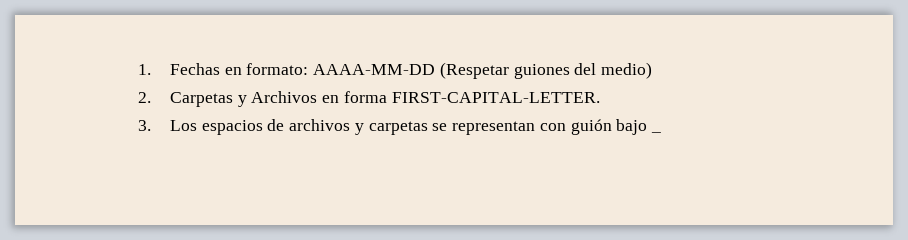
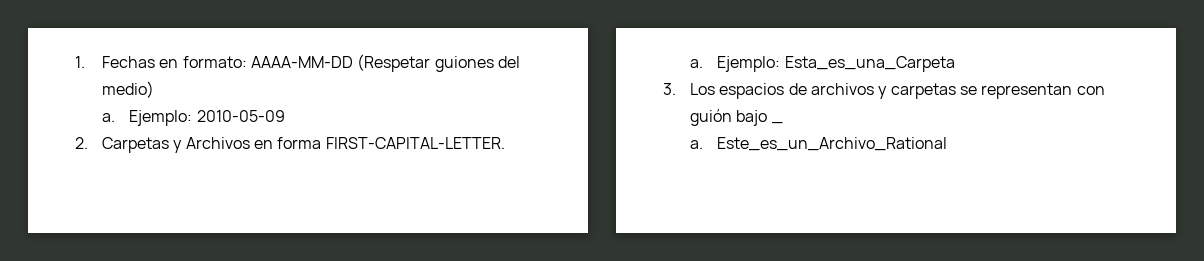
(653, 70) none -> [102,110,285,126] // a. Ejemplo: 2010-05-09
(600, 97) none -> [690,56,955,72] // a. Ejemplo: Esta_es_una_Carpeta
(662, 132) none -> [690,137,948,151] // a. Este_es_un_Archivo_Rational

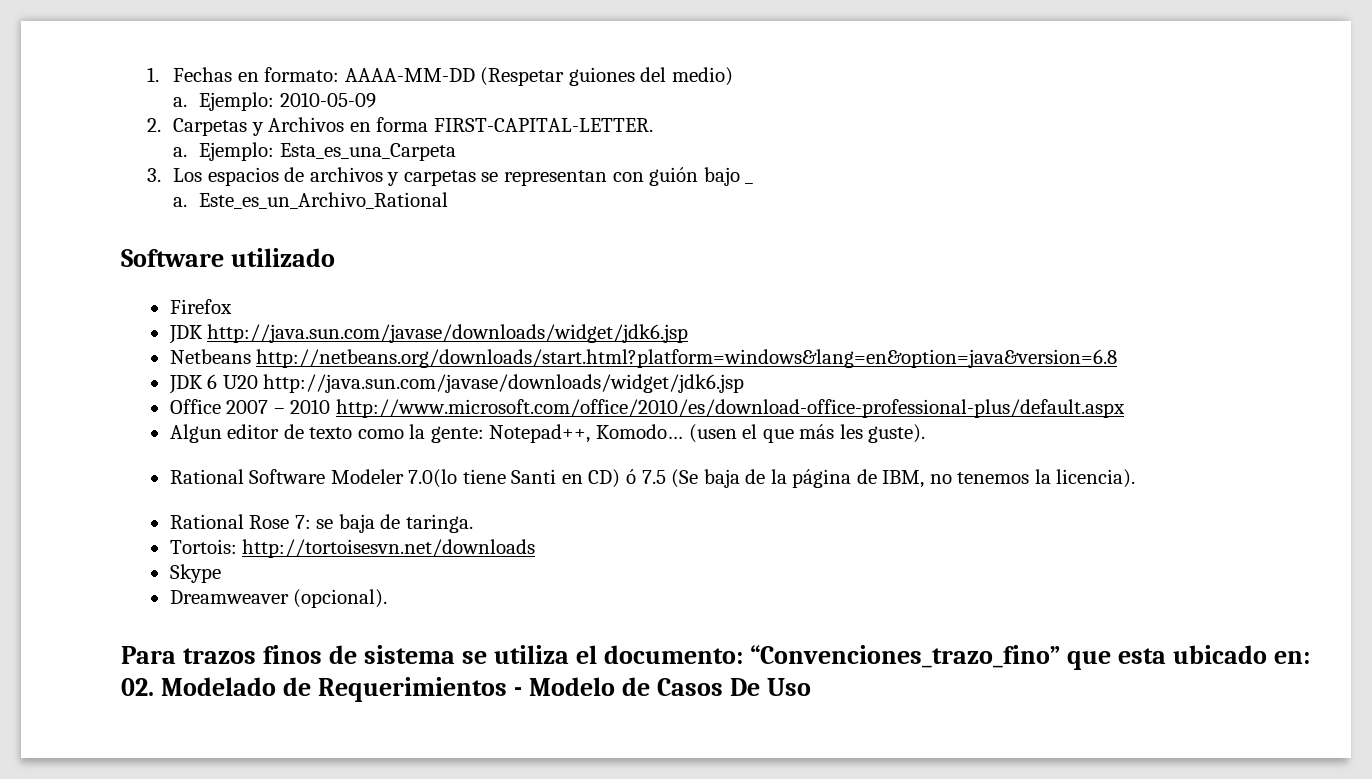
(948, 144) none -> [121,248,336,267] [169,299,232,314] [168,324,689,344] [169,349,1118,368] [168,374,745,394] [169,399,1125,418] [169,424,926,443] [169,469,1136,488] [169,514,473,533] [169,539,536,558] [169,564,221,583] [169,589,388,608] [121,645,1311,670] [121,677,812,702] // Software utilizado // Firefox // JDK http://java.sun.com/javase/downloads/widget/jdk6.jsp // Netbeans http://netbeans.org/downloads/start.html?platform=windows&lang=en&option=java&version=6.8 // JDK 6 U20 http://java.sun.com/javase/downloads/widget/jdk6.jsp // Office 2007 – 2010 http://www.microsoft.com/office/2010/es/download-office-professional-plus/default.aspx // Algun editor de texto como la gente: Notepad++, Komodo… (usen el que más les guste). // Rational Software Modeler 7.0(lo tiene Santi en CD) ó 7.5 (Se baja de la página de IBM, no tenemos la licencia). // Rational Rose 7: se baja de taringa. // Tortois: http://tortoisesvn.net/downloads // Skype // Dreamweaver (opcional). // Para trazos finos de sistema se utiliza el documento: “Convenciones_trazo_fino” que esta ubicado en: 02. Modelado de Requerimientos - Modelo de Casos De Uso

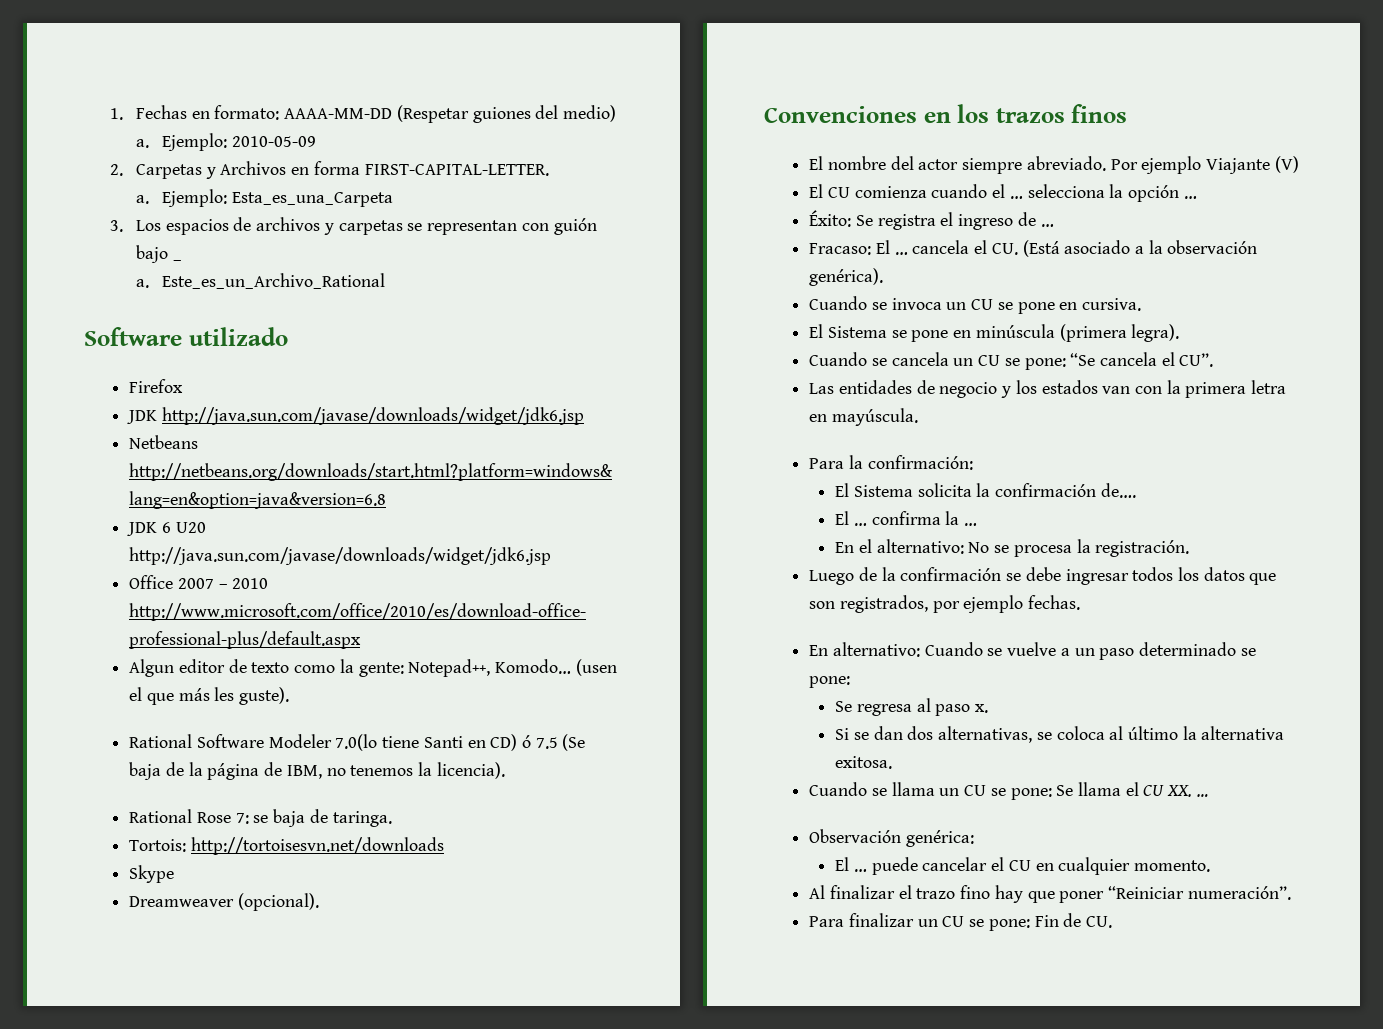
[121,646,176,664] Para -> [764,104,990,123] Convenciones en los
[329,645,1311,670] [121,677,812,702] de sistema se utiliza el documento: “Convenciones_trazo_fino” que esta ubicado en: 02. Modelado de Requerimientos - Modelo de Casos De Uso -> [809,156,1299,174] [809,184,1197,202] [809,210,1054,230] [809,240,1258,257] [809,268,884,286] [809,296,1142,314] [809,324,1180,342] [809,352,1214,370] [809,380,1287,398] [809,408,918,426] [809,455,973,470] [835,483,1136,498] [835,511,978,526] [835,539,1190,557] [809,567,1277,585] [809,595,1081,613] [809,642,1256,660] [809,676,851,688] [835,698,989,716] [835,726,1285,743] [835,756,893,769] [809,782,1208,800] [809,829,974,847] [835,857,1211,875] [809,885,1291,903] [809,913,1113,931] // El nombre del actor siempre abreviado. Por ejemplo Viajante (V) // El CU comienza cuando el … selecciona la opción … // Éxito: Se registra el ingreso de … // Fracaso: El … cancela el CU. (Está asociado a la observación genérica). // Cuando se invoca un CU se pone en cursiva. // El Sistema se pone en minúscula (primera legra). // Cuando se cancela un CU se pone: “Se cancela el CU”. // Las entidades de negocio y los estados van con la primera letra en mayúscula. // Para la confirmación: // El Sistema solicita la confirmación de…. // El … confirma la … // En el alternativo: No se procesa la registración. // Luego de la confirmación se debe ingresar todos los datos que son registrados, por ejemplo fechas. // En alternativo: Cuando se vuelve a un paso determinado se pone: // Se regresa al paso x. // Si se dan dos alternativas, se coloca al último la alternativa exitosa. // Cuando se llama un CU se pone: Se llama el CU XX. … // Observación genérica: // El … puede cancelar el CU en cualquier momento. // Al finalizar el trazo fino hay que poner “Reiniciar numeración”. // Para finalizar un CU se pone: Fin de CU.

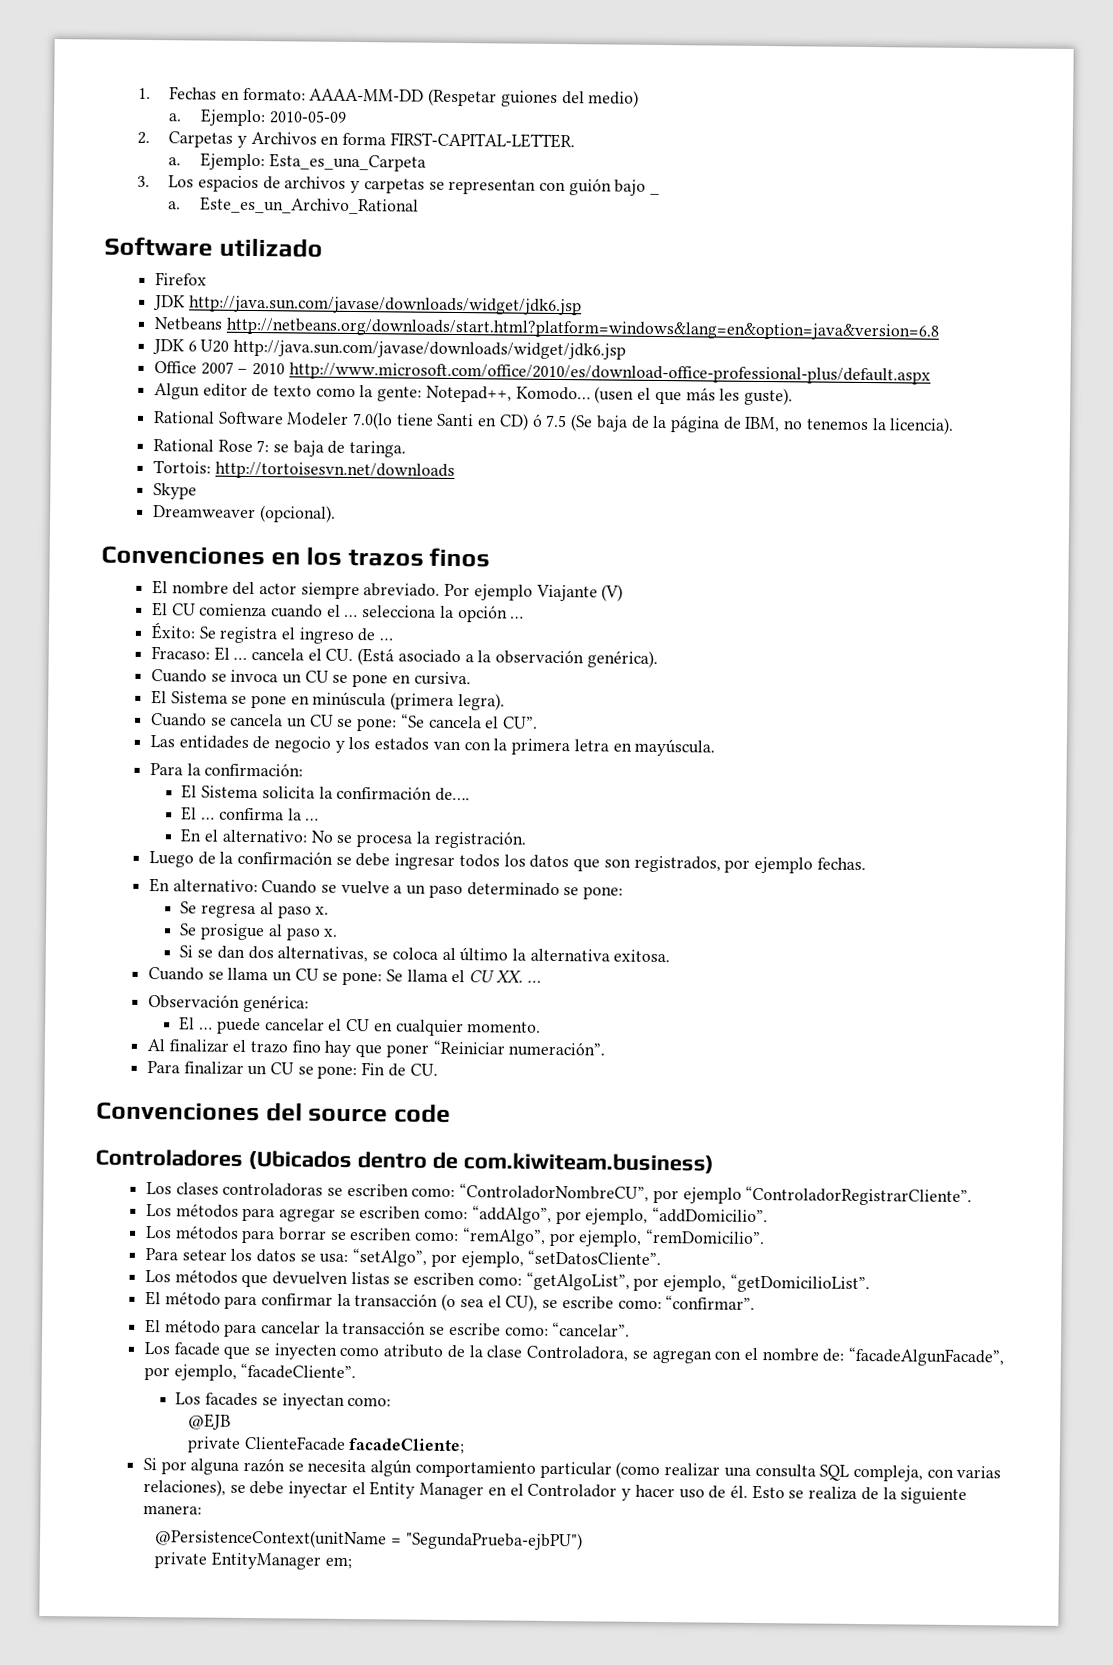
(989, 708) none -> [179,923,339,941] // Se prosigue al paso x.
(1113, 922) none -> [96,1101,451,1123] [95,1148,714,1174] [145,1182,973,1207] [145,1203,769,1225] [145,1225,766,1247] [144,1247,662,1268] [144,1269,870,1294] [144,1290,756,1312] [144,1318,631,1338] [143,1341,1005,1367] [143,1362,357,1381] [175,1392,392,1410] [187,1413,231,1430] [186,1435,466,1455] [142,1457,1002,1482] [142,1478,968,1505] [142,1504,202,1515] [155,1529,583,1551] [154,1551,352,1570] // Convenciones del source code // Controladores (Ubicados dentro de com.kiwiteam.business) // Los clases controladoras se escriben como: “ControladorNombreCU”, por ejemplo “ControladorRegistrarCliente”. // Los métodos para agregar se escriben como: “addAlgo”, por ejemplo, “addDomicilio”. // Los métodos para borrar se escriben como: “remAlgo”, por ejemplo, “remDomicilio”. // Para setear los datos se usa: “setAlgo”, por ejemplo, “setDatosCliente”. // Los métodos que devuelven listas se escriben como: “getAlgoList”, por ejemplo, “getDomicilioList”. // El método para confirmar la transacción (o sea el CU), se escribe como: “confirmar”. // El método para cancelar la transacción se escribe como: “cancelar”. // Los facade que se inyecten como atributo de la clase Controladora, se agregan con el nombre de: “facadeAlgunFacade”, por ejemplo, “facadeCliente”. // Los facades se inyectan como: // @EJB // private ClienteFacade facadeCliente; // Si por alguna razón se necesita algún comportamiento particular (como realizar una consulta SQL compleja, con varias relaciones), se debe inyectar el Entity Manager en el Controlador y hacer uso de él. Esto se realiza de la siguiente manera: // @PersistenceContext(unitName = "SegundaPrueba-ejbPU") // private EntityManager em;

